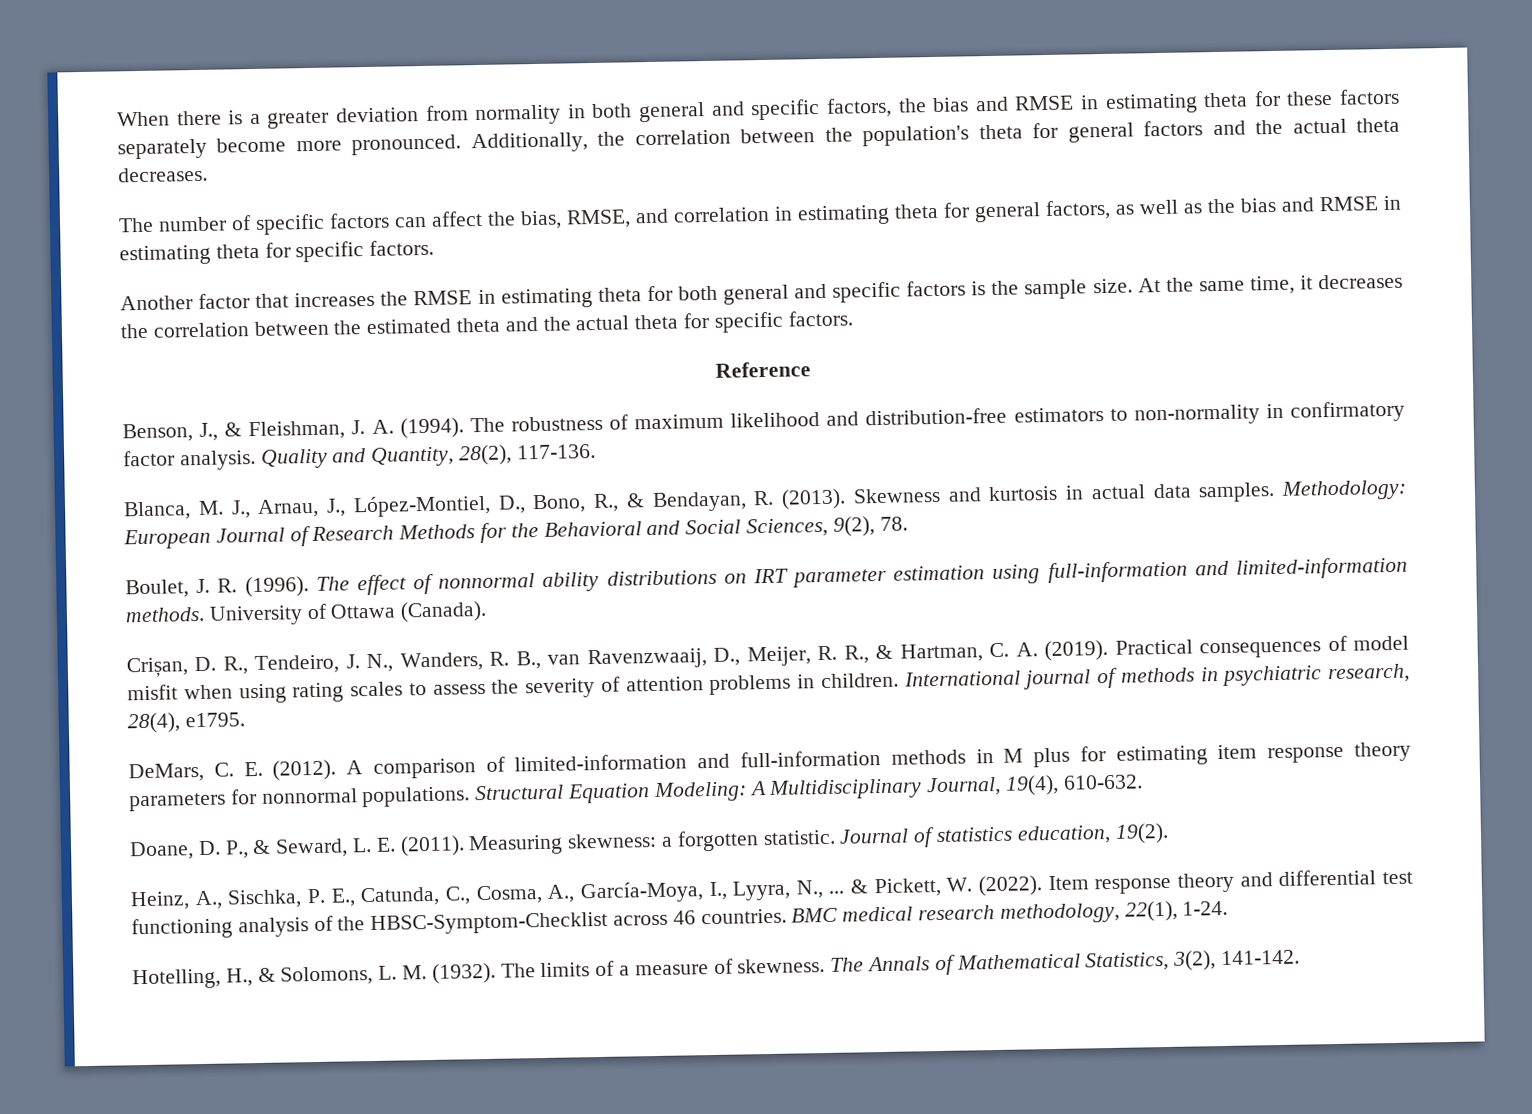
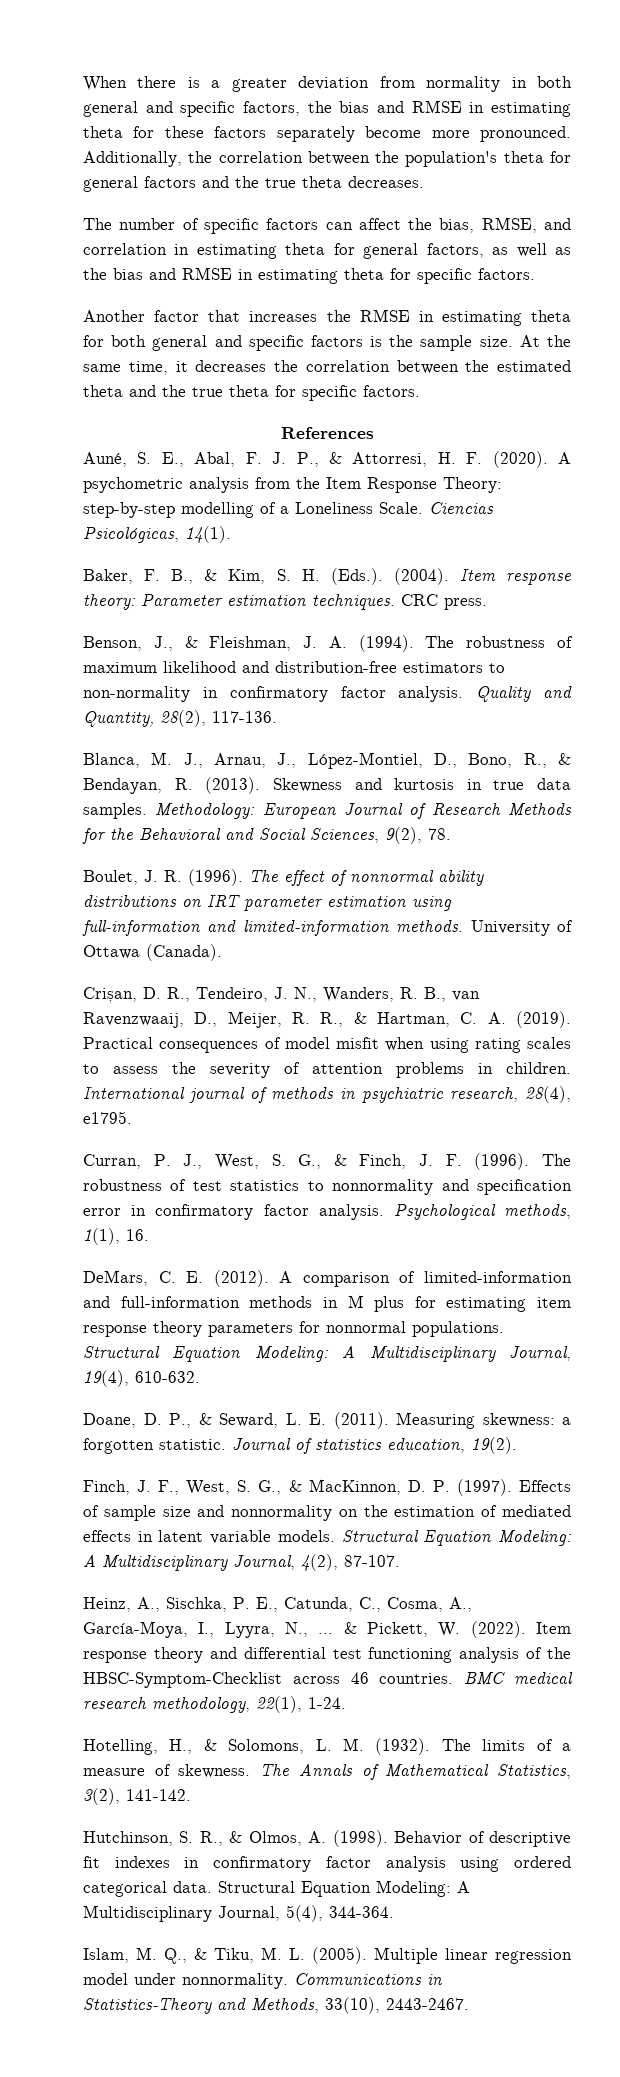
[1292,118,1347,134] actual -> [265,178,296,188] true
[575,310,853,333] [714,361,811,378] actual theta for specific factors. // Reference -> [192,385,420,401] [280,427,374,439] [83,451,571,468] [83,477,502,493] [83,502,494,518] [83,526,231,543] [83,568,571,585] [83,594,487,610] true theta for specific factors. // References // Auné, S. E., Abal, F. J. P., & Attorresi, H. F. (2020). A psychometric analysis from the Item Response Theory: step-by-step modelling of a Loneliness Scale. Ciencias Psicológicas, 14(1). // Baker, F. B., & Kim, S. H. (Eds.). (2004). Item response theory: Parameter estimation techniques. CRC press.
[1090,484,1146,500] actual -> [493,780,525,790] true
(245, 720) none -> [83,1153,571,1170] [83,1179,572,1195] [83,1204,571,1220] [83,1228,149,1245] // Curran, P. J., West, S. G., & Finch, J. F. (1996). The robustness of test statistics to nonnormality and specification error in confirmatory factor analysis. Psychological methods, 1(1), 16.
(1169, 833) none -> [83,1479,571,1496] [83,1505,571,1521] [83,1530,572,1546] [83,1554,400,1571] // Finch, J. F., West, S. G., & MacKinnon, D. P. (1997). Effects of sample size and nonnormality on the estimation of mediated effects in latent variable models. Structural Equation Modeling: A Multidisciplinary Journal, 4(2), 87-107.
(1301, 957) none -> [83,1830,572,1847] [83,1856,571,1872] [83,1880,470,1897] [83,1905,394,1922] [83,1947,572,1964] [83,1973,442,1989] [83,1997,469,2014] // Hutchinson, S. R., & Olmos, A. (1998). Behavior of descriptive fit indexes in confirmatory factor analysis using ordered categorical data. Structural Equation Modeling: A Multidisciplinary Journal, 5(4), 344-364. // Islam, M. Q., & Tiku, M. L. (2005). Multiple linear regression model under nonnormality. Communications in Statistics-Theory and Methods, 33(10), 2443-2467.

